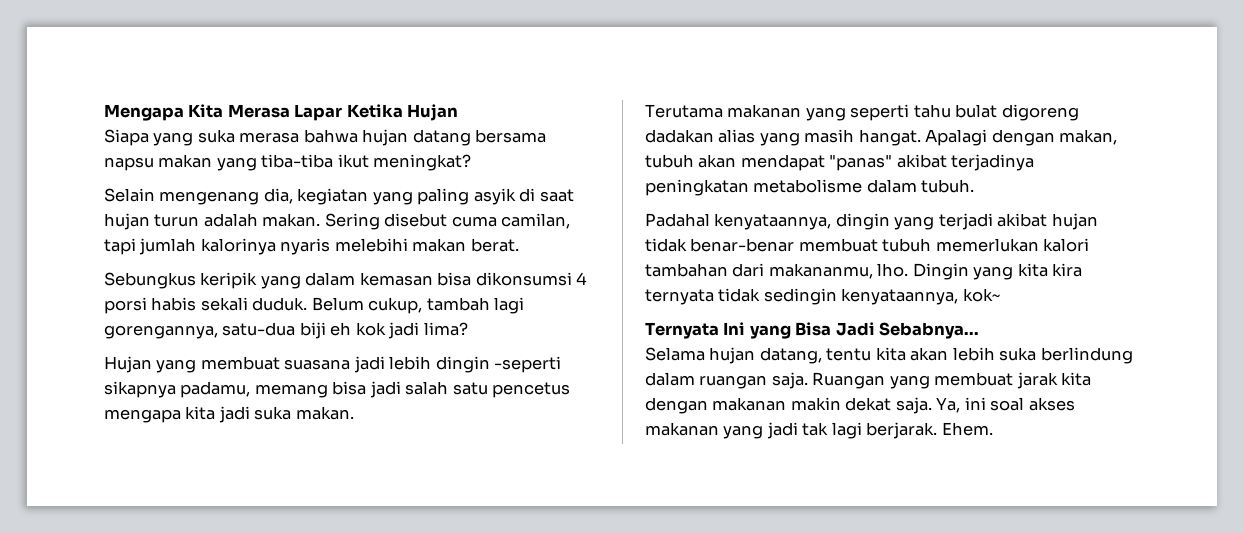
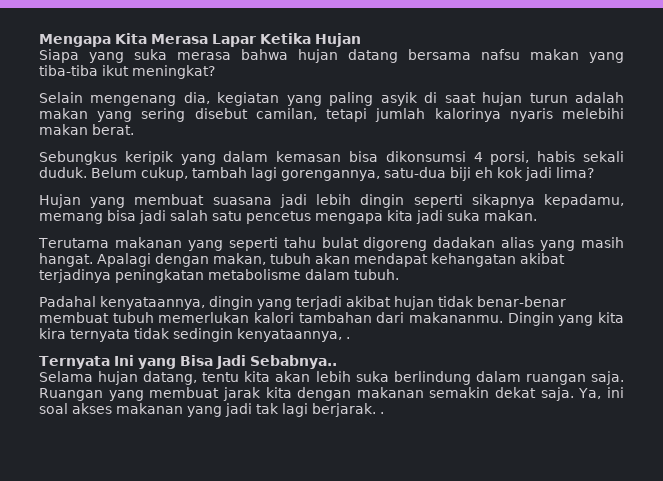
[104,157,154,171] napsu -> [481,49,520,60] nafsu
[262,213,571,230] [104,238,136,255] makan. Sering disebut cuma camilan, tapi -> [39,108,368,122] makan yang sering disebut camilan, tetapi
[104,297,147,314] porsi -> [490,151,530,165] porsi,
[494,356,562,373] [104,381,251,398] -seperti sikapnya padamu, -> [413,194,624,208] seperti sikapnya kepadamu,
[829,154,893,171] "panas" -> [431,253,516,267] kehangatan
[768,263,909,279] makananmu, lho. -> [409,312,504,323] makananmu.
[962,288,1000,302] kok~ -> [346,337,350,339] .
[879,322,980,339] Sebabnya... -> [249,355,337,369] Sebabnya..
[790,397,841,411] makin -> [429,387,490,398] semakin
[941,422,993,436] Ehem. -> [380,412,384,414] .

